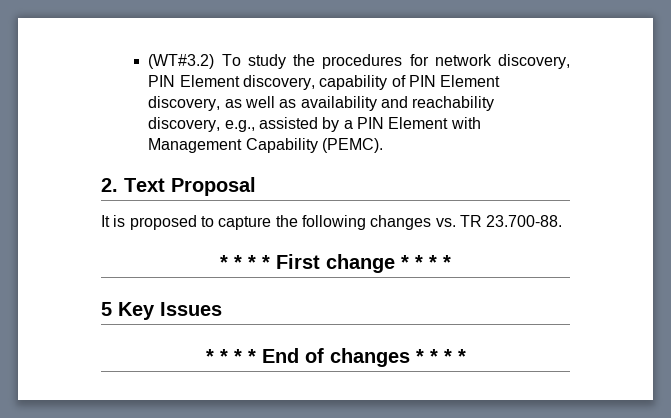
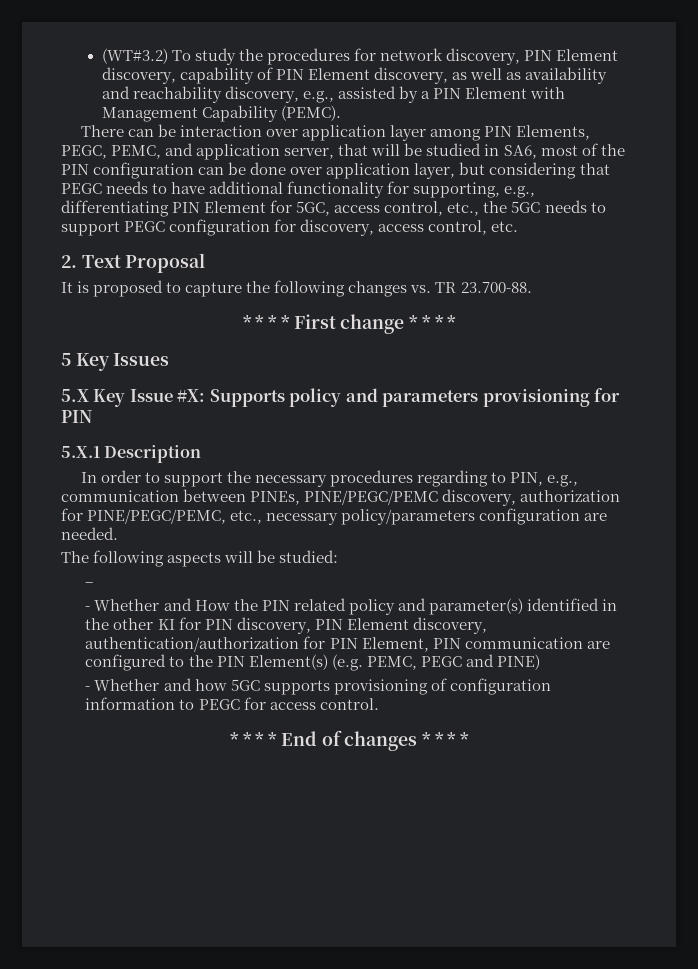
(383, 145) none -> [80,124,591,141] [61,143,625,160] [61,162,610,179] [61,181,536,198] [61,200,606,217] [61,219,519,236] // There can be interaction over application layer among PIN Elements, PEGC, PEMC, and application server, that will be studied in SA6, most of the PIN configuration can be done over application layer, but considering that PEGC needs to have additional functionality for supporting, e.g., differentiating PIN Element for 5GC, access control, etc., the 5GC needs to support PEGC configuration for discovery, access control, etc.
(222, 309) none -> [61,388,621,407] [61,410,92,423] [61,445,202,463] [80,470,579,487] [61,489,621,506] [61,508,608,525] [61,527,118,540] [61,550,339,567] [85,582,94,587] [85,598,617,615] [85,617,487,634] [85,636,610,652] [85,654,540,671] [85,678,551,695] [85,697,379,710] // 5.X Key Issue #X: Supports policy and parameters provisioning for PIN // 5.X.1 Description // In order to support the necessary procedures regarding to PIN, e.g., communication between PINEs, PINE/PEGC/PEMC discovery, authorization for PINE/PEGC/PEMC, etc., necessary policy/parameters configuration are needed. // The following aspects will be studied: // – // - Whether and How the PIN related policy and parameter(s) identified in the other KI for PIN discovery, PIN Element discovery, authentication/authorization for PIN Element, PIN communication are configured to the PIN Element(s) (e.g. PEMC, PEGC and PINE) // - Whether and how 5GC supports provisioning of configuration information to PEGC for access control.

